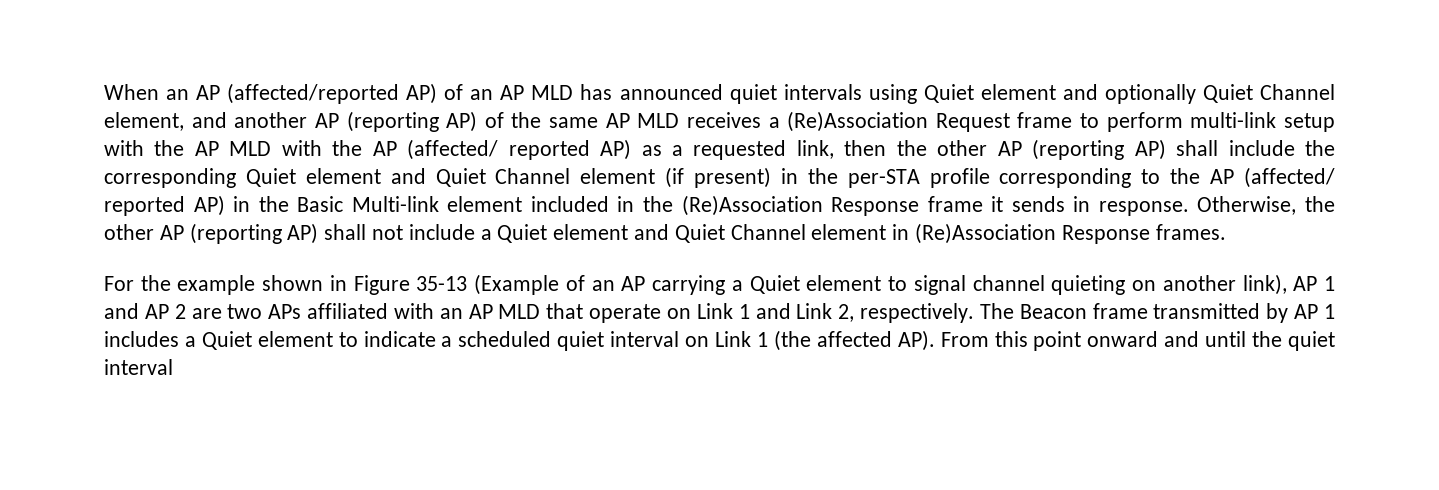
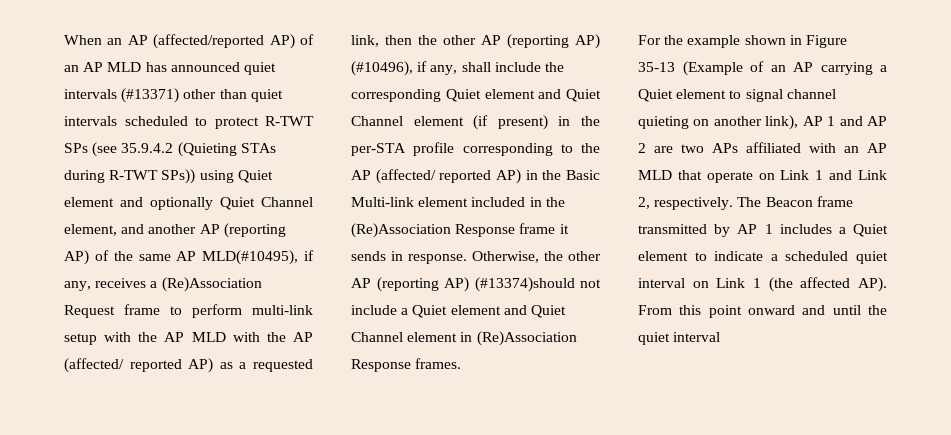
(862, 92) none -> [121,88,283,103] [64,116,314,129] [64,142,276,157] [64,169,196,184] (#13371) other than quiet intervals scheduled to protect R-TWT SPs (see 35.9.4.2 (Quieting STAs during R-TWT SPs))
[637,113,680,128] MLD -> [202,250,314,265] [64,281,91,291] MLD(#10495), if any,
(1166, 149) none -> [351,61,458,76] (#10496), if any,
[324,224,367,240] shall -> [474,277,575,292] (#13374)should

